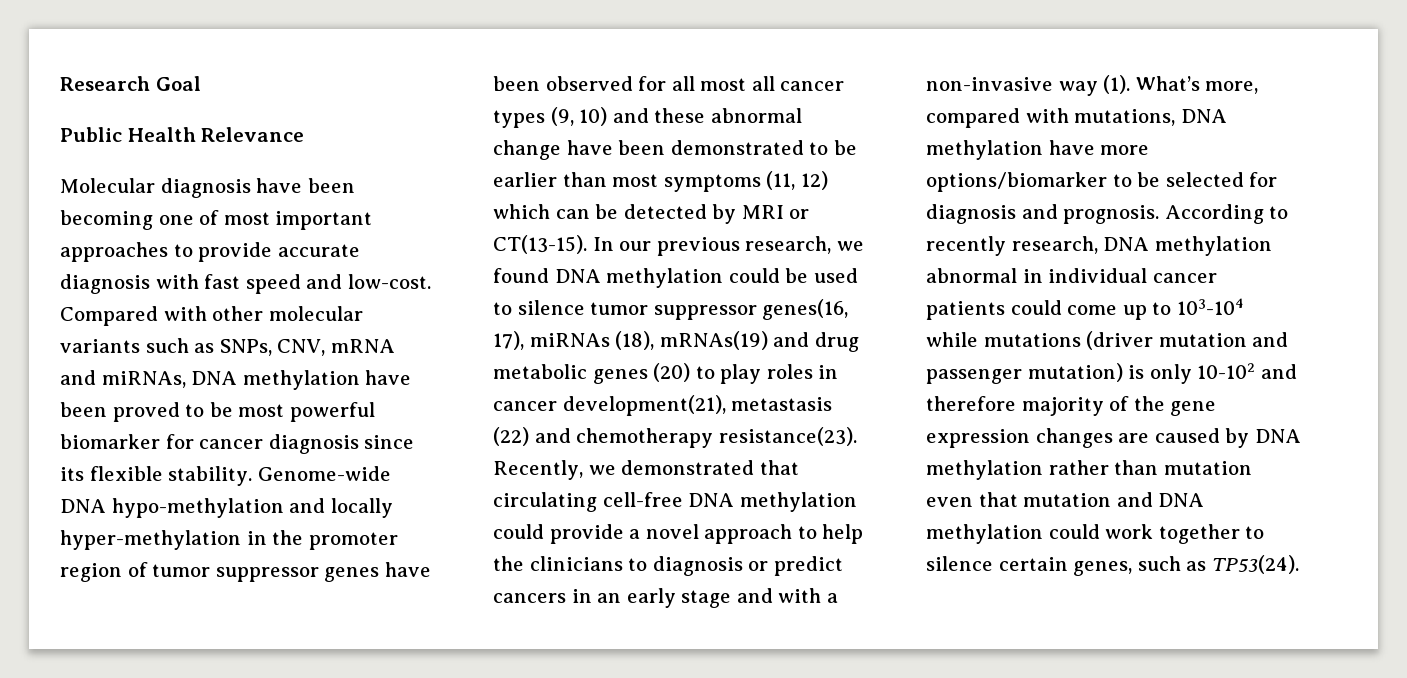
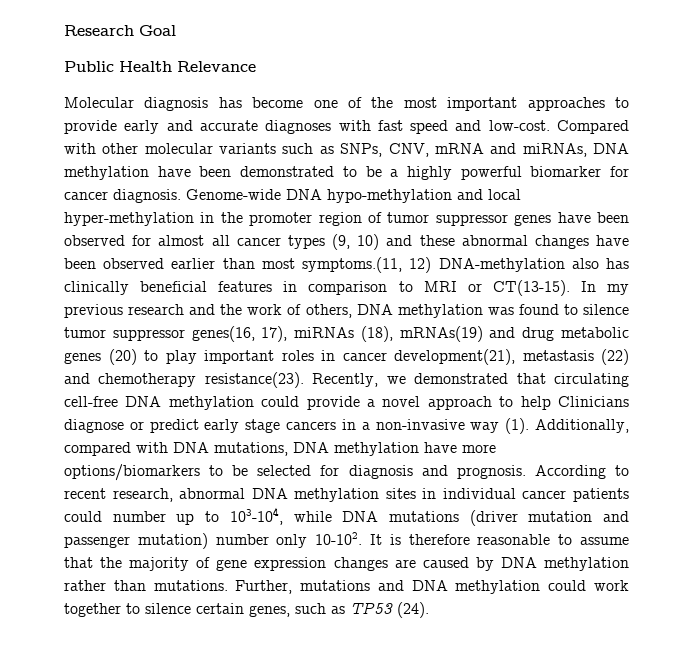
[256,178,355,193] [60,210,153,230] have been becoming -> [218,97,304,108] has become
(220, 217) none -> [371,97,394,108] the
[277,244,360,257] [60,274,150,294] accurate diagnosis -> [124,120,332,134] early and accurate diagnoses
[112,402,285,422] proved to be most -> [240,166,452,180] demonstrated to be a highly
[268,434,415,454] [60,466,253,486] diagnosis since its flexible stability. -> [113,189,181,203] diagnosis.
[330,498,393,518] locally -> [488,189,521,200] local
[671,76,747,91] all most -> [158,235,205,246] almost
[493,140,857,160] [493,171,828,192] [493,204,810,224] [493,235,864,256] [493,268,858,288] change have been demonstrated to be earlier than most symptoms (11, 12) which can be detected by MRI or CT(13-15). In our previous research, we found DNA methylation could be used -> [534,235,630,249] [64,257,629,273] [64,280,630,296] [64,304,559,318] changes have been observed earlier than most symptoms.(11, 12) DNA-methylation also has clinically beneficial features in comparison to MRI or CT(13-15). In my previous research and the work of others, DNA methylation was found
(762, 374) none -> [204,350,274,364] important
[493,556,843,576] [493,588,822,608] the clinicians to diagnosis or predict cancers in an early stage and with -> [557,396,629,407] [64,419,356,433] Clinicians diagnose or predict early stage cancers in
[1135,76,1259,94] What’s more, -> [535,419,629,433] Additionally,
(1069, 115) none -> [173,442,209,453] DNA
[926,172,1107,192] options/biomarker -> [64,464,200,481] options/biomarkers
[926,236,1272,256] [926,268,1017,283] recently research, DNA methylation abnormal -> [64,488,416,502] recent research, abnormal DNA methylation sites
[1067,305,1118,315] come -> [112,511,166,522] number
[1176,298,1244,315] [926,332,978,347] 103-104 while -> [229,507,379,525] 103-104, while DNA
[1128,363,1297,384] [926,396,1016,411] is only 10-102 and therefore -> [215,532,630,548] [64,557,123,568] number only 10-102. It is therefore reasonable to assume that the
[1133,396,1165,411] the -> (211, 562) none
[1163,461,1252,475] [926,492,1112,507] mutation even that mutation -> [153,580,371,594] mutations. Further, mutations
[1211,555,1299,574] TP53(24). -> [350,602,429,618] TP53 (24).

